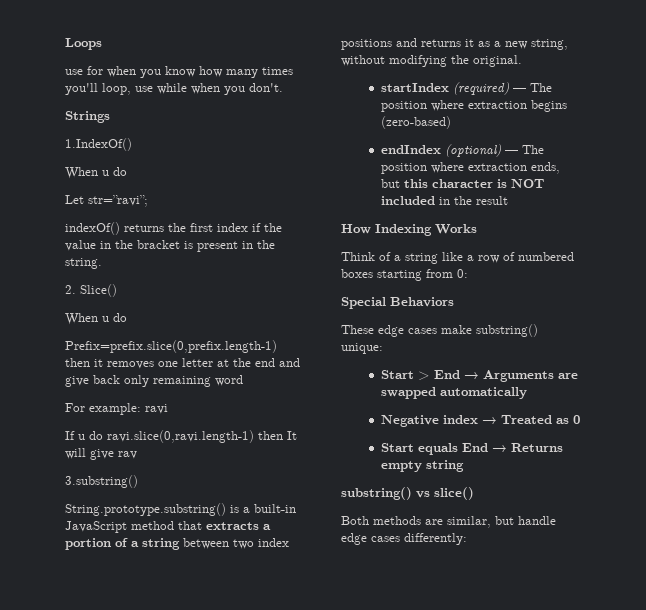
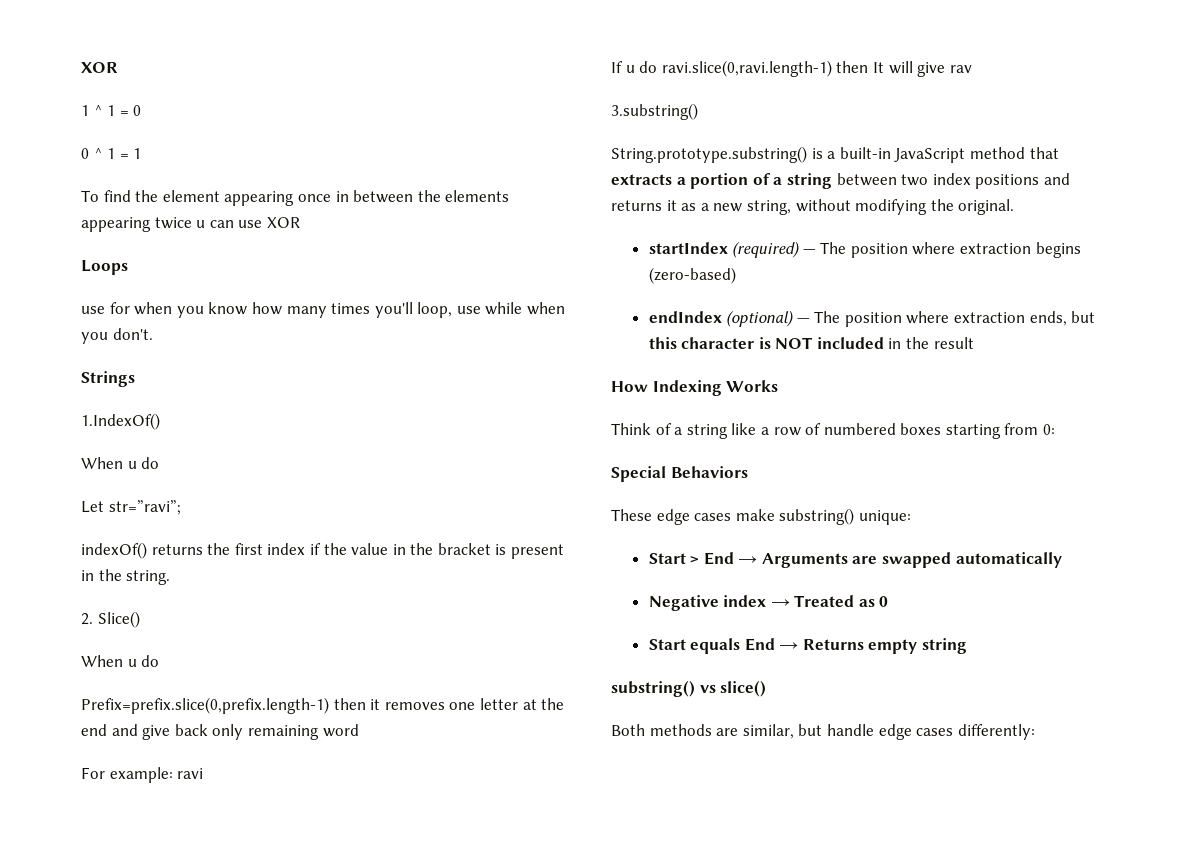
(65, 44) none -> [81,62,118,73] [81,105,142,116] [81,148,142,159] [81,190,510,206] [81,217,300,232] XOR // 1 ^ 1 = 0 // 0 ^ 1 = 1 // To find the element appearing once in between the elements appearing twice u can use XOR //

